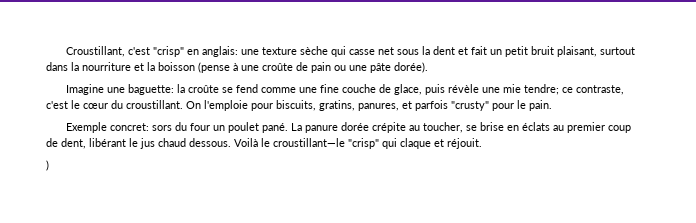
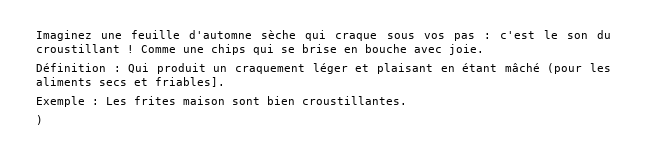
[65,46,635,57] [46,62,428,73] [65,84,624,95] [46,100,552,111] [65,122,631,133] [46,138,482,149] Croustillant, c'est "crisp" en anglais: une texture sèche qui casse net sous la dent et fait un petit bruit plaisant, surtout dans la nourriture et la boisson (pense à une croûte de pain ou une pâte dorée). // Imagine une baguette: la croûte se fend comme une fine couche de glace, puis révèle une mie tendre; ce contraste, c'est le cœur du croustillant. On l'emploie pour biscuits, gratins, panures, et parfois "crusty" pour le pain. // Exemple concret: sors du four un poulet pané. La panure dorée crépite au toucher, se brise en éclats au premier coup de dent, libérant le jus chaud dessous. Voilà le croustillant—le "crisp" qui claque et réjouit. -> [36,30,611,41] [36,44,484,55] [36,63,612,74] [36,77,225,87] [36,96,407,107] Imaginez une feuille d'automne sèche qui craque sous vos pas : c'est le son du croustillant ! Comme une chips qui se brise en bouche avec joie. // Définition : Qui produit un craquement léger et plaisant en étant mâché (pour les aliments secs et friables]. // Exemple : Les frites maison sont bien croustillantes.

